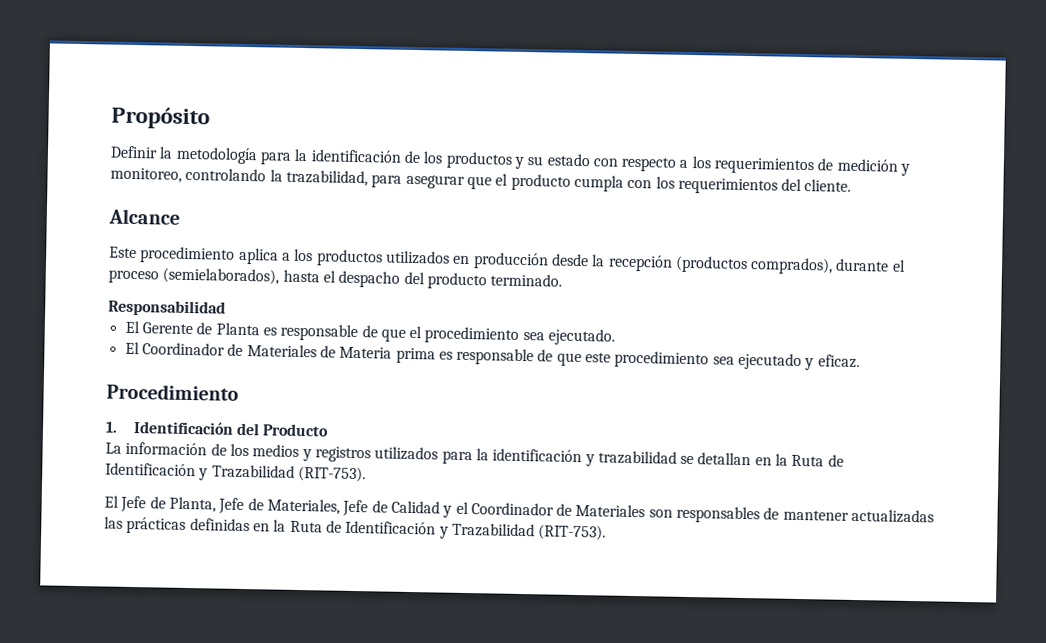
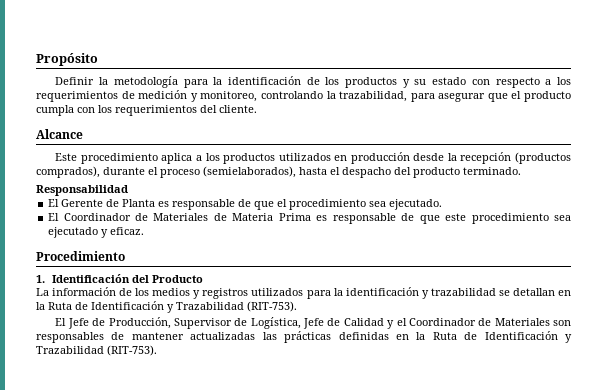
[395,347,436,364] prima -> [278,213,311,221] Prima
[168,496,340,515] Planta, Jefe de Materiales, -> [108,317,301,329] Producción, Supervisor de Logística,

